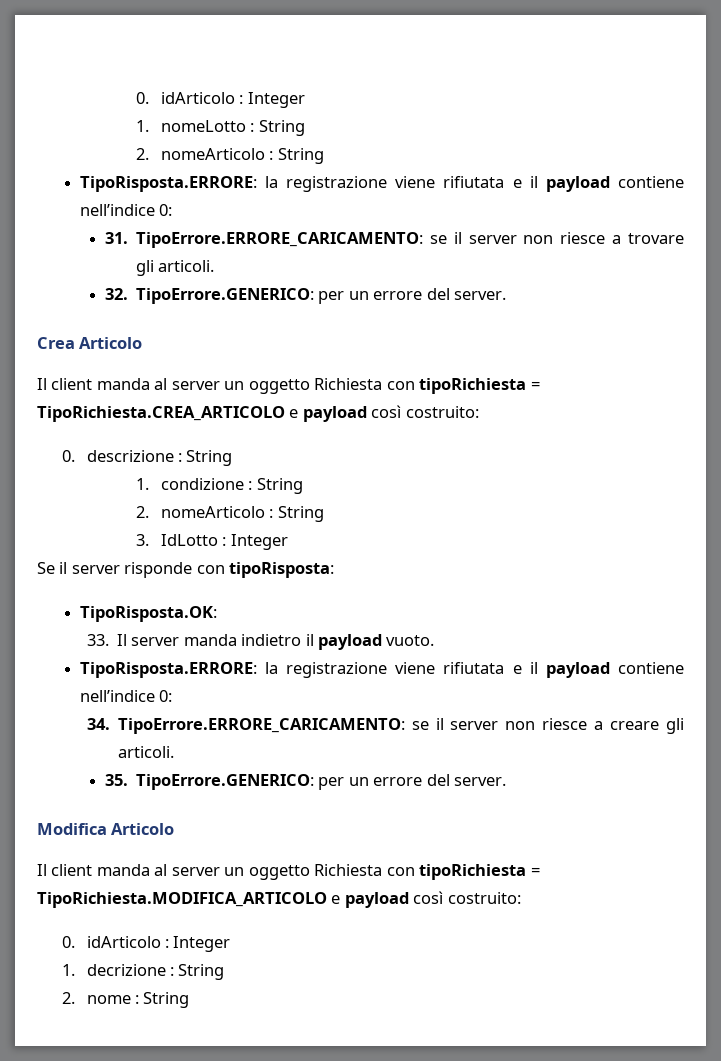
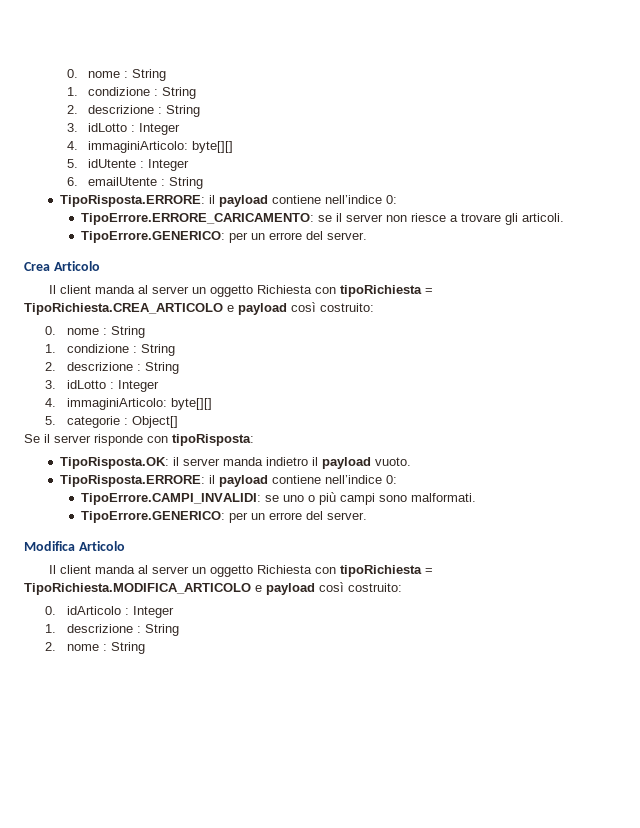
[136,92,305,108] [136,120,305,136] [136,148,324,164] [79,176,684,192] [79,204,173,216] [104,232,128,244] 0. idArticolo : Integer // 1. nomeLotto : String // 2. nomeArticolo : String // TipoRisposta.ERRORE: la registrazione viene rifiutata e il payload contiene nell’indice 0: // 31. -> [66,69,166,81] [66,87,196,99] [66,105,200,117] [66,123,180,135] [66,141,233,153] [66,159,189,171] [66,177,203,189] [59,195,397,207] 0. nome : String // 1. condizione : String // 2. descrizione : String // 3. idLotto : Integer // 4. immaginiArticolo: byte[][] // 5. idUtente : Integer // 6. emailUtente : String // TipoRisposta.ERRORE: il payload contiene nell’indice 0: //
[104,288,128,300] 32. -> (564, 217) none
[86,450,233,466] [136,478,303,494] [136,506,324,522] [136,534,288,550] descrizione : String // 1. condizione : String // 2. nomeArticolo : String // 3. IdLotto : Integer -> [66,326,145,338] [45,344,175,356] [45,362,179,374] [45,380,159,392] [45,398,212,410] [45,416,178,428] nome : String // 1. condizione : String // 2. descrizione : String // 3. idLotto : Integer // 4. immaginiArticolo: byte[][] // 5. categorie : Object[]
[86,634,127,646] // 33. Il -> [172,457,179,466] il
[265,662,684,678] [79,690,173,702] [86,718,685,734] [117,746,174,758] [104,774,128,786] la registrazione viene rifiutata e il payload contiene nell’indice 0: // 34. TipoErrore.ERRORE_CARICAMENTO: se il server non riesce a creare gli articoli. // 35. -> [208,475,397,487] [80,492,476,505] il payload contiene nell’indice 0: // TipoErrore.CAMPI_INVALIDI: se uno o più campi sono malformati. //
[86,964,166,976] decrizione -> [66,624,133,633] descrizione

